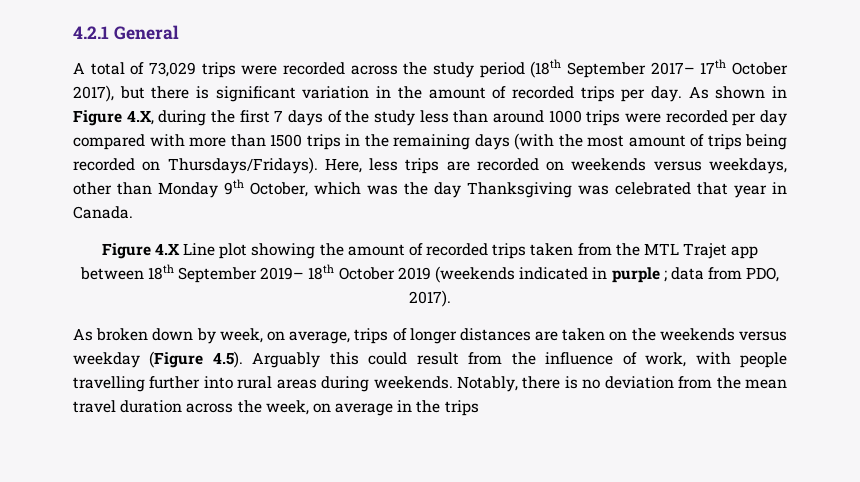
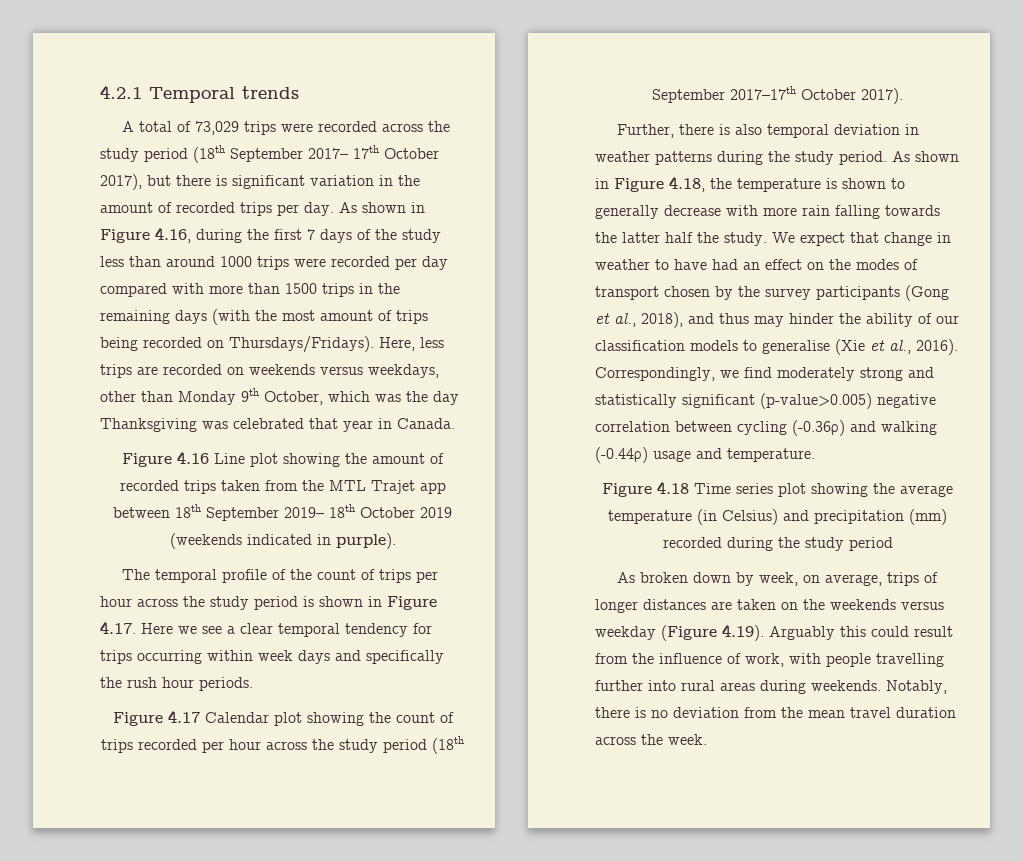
[113,25,179,40] General -> [149,86,299,103] Temporal trends
[126,110,154,125] 4.X, -> [155,227,191,243] 4.16,
[154,243,180,255] 4.X -> [177,451,209,464] 4.16
[611,267,780,283] [409,290,451,307] purple ; data from PDO, 2017). -> [335,533,396,549] [121,569,438,583] [100,596,437,610] [100,621,432,637] [100,650,444,664] [100,677,253,691] [112,710,454,726] [101,736,464,754] [652,86,903,104] [616,124,919,138] [595,151,959,165] [595,176,905,192] [595,205,940,219] [595,232,951,246] [595,259,918,270] [595,285,949,301] [595,312,959,328] [595,339,958,355] [595,367,934,381] [595,393,936,409] [595,420,937,436] [595,447,815,463] [602,481,953,497] [608,509,947,525] [662,537,893,551] purple). // The temporal profile of the count of trips per hour across the study period is shown in Figure 4.17. Here we see a clear temporal tendency for trips occurring within week days and specifically the rush hour periods. // Figure 4.17 Calendar plot showing the count of trips recorded per hour across the study period (18th September 2017–17th October 2017). // Further, there is also temporal deviation in weather patterns during the study period. As shown in Figure 4.18, the temperature is shown to generally decrease with more rain falling towards the latter half the study. We expect that change in weather to have had an effect on the modes of transport chosen by the survey participants (Gong et al., 2018), and thus may hinder the ability of our classification models to generalise (Xie et al., 2016). Correspondingly, we find moderately strong and statistically significant (p-value>0.005) negative correlation between cycling (-0.36ρ) and walking (-0.44ρ) usage and temperature. // Figure 4.18 Time series plot showing the average temperature (in Celsius) and precipitation (mm) recorded during the study period
[212,351,243,368] 4.5). -> [722,624,764,641] 4.19).
[265,400,479,416] week, on average in the trips -> [668,734,707,745] week.

